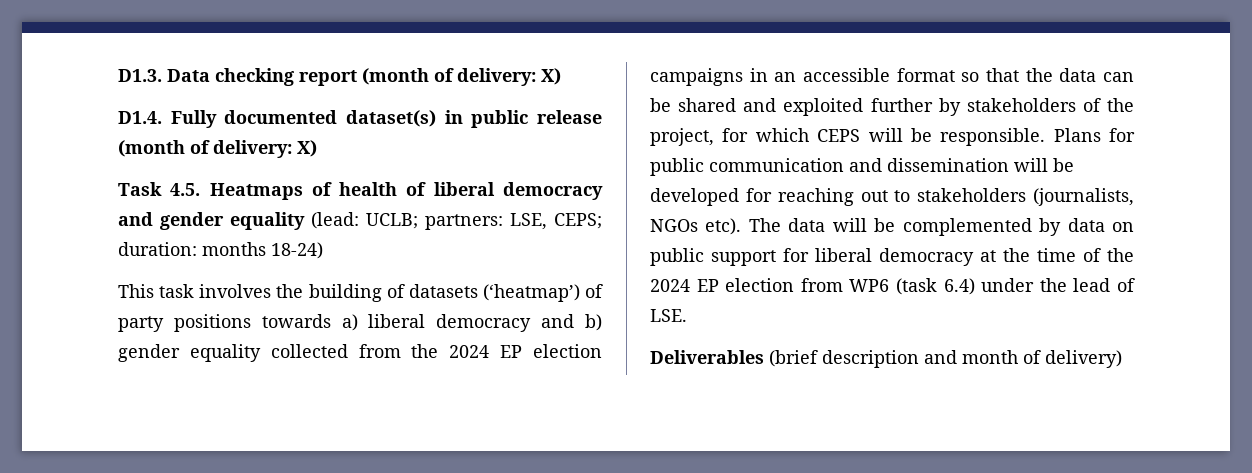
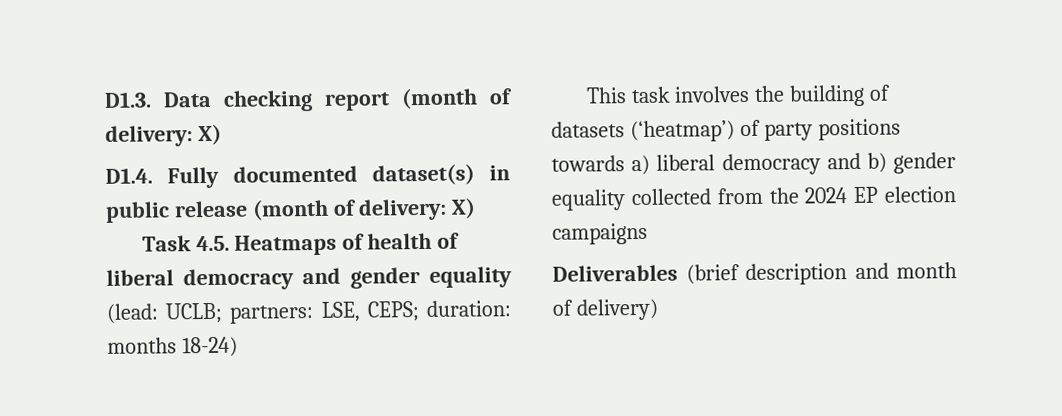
[749,68,1134,82] [650,98,1134,116] [650,128,1135,146] [650,158,1074,176] [650,188,1134,206] [650,218,1134,236] [650,248,1134,266] [650,278,1135,295] [650,309,687,322] in an accessible format so that the data can be shared and exploited further by stakeholders of the project, for which CEPS will be responsible. Plans for public communication and dissemination will be developed for reaching out to stakeholders (journalists, NGOs etc). The data will be complemented by data on public support for liberal democracy at the time of the 2024 EP election from WP6 (task 6.4) under the lead of LSE. -> (648, 233) none

